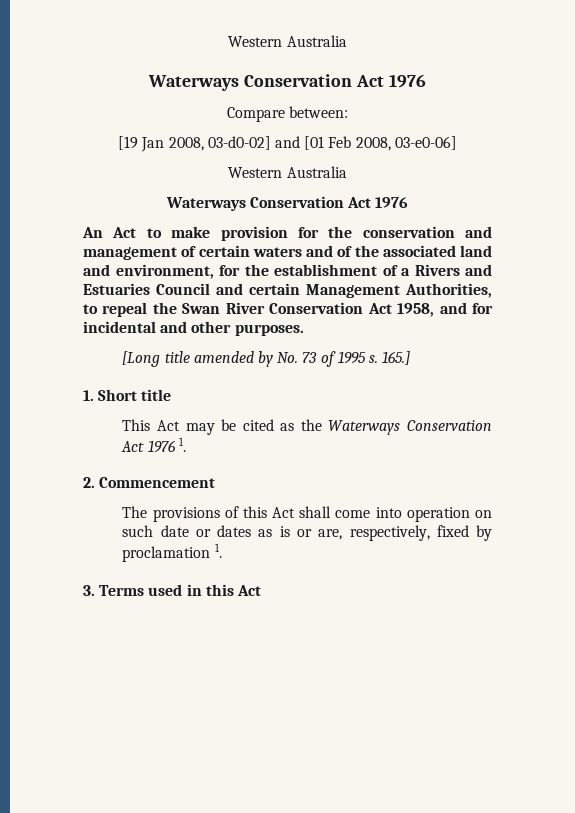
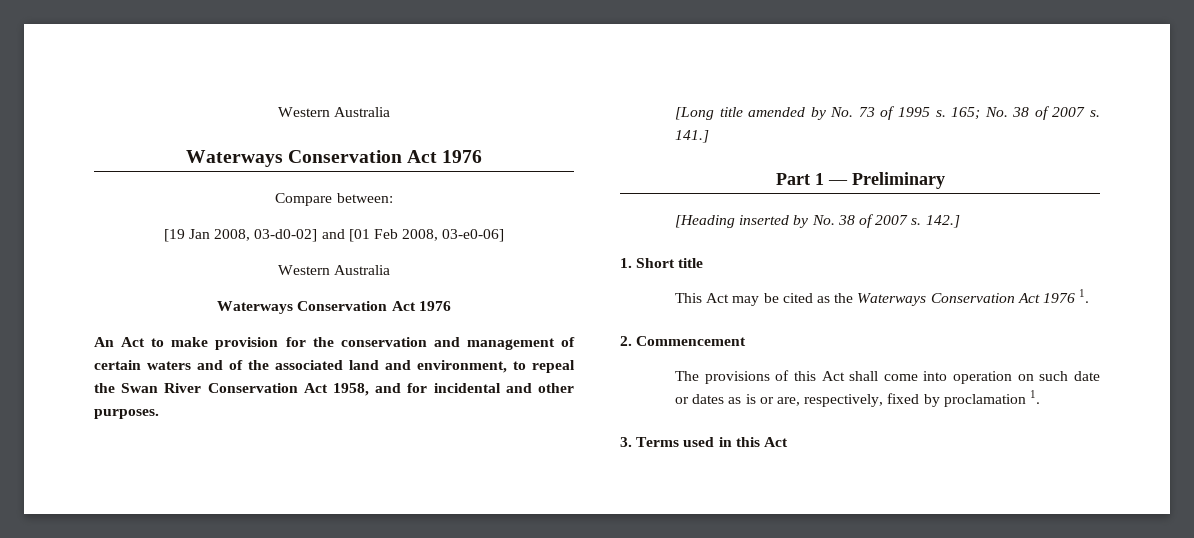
[219,264,492,276] [83,283,492,298] for the establishment of a Rivers and Estuaries Council and certain Management Authorities, -> (507, 366) none
[382,351,411,365] 165.] -> [951,106,1100,120] [675,130,710,143] [775,172,945,189] [675,214,960,228] 165; No. 38 of 2007 s. 141.] // Part 1 — Preliminary // [Heading inserted by No. 38 of 2007 s. 142.]

